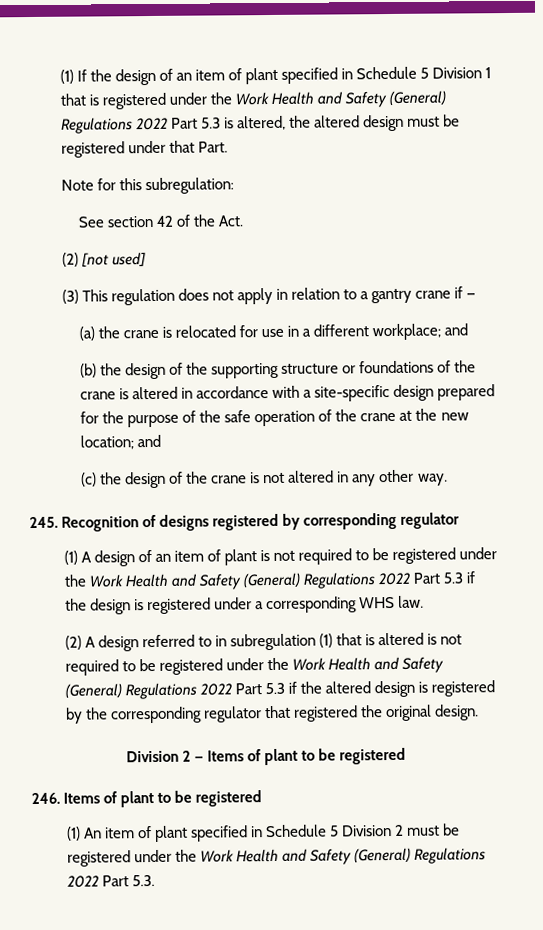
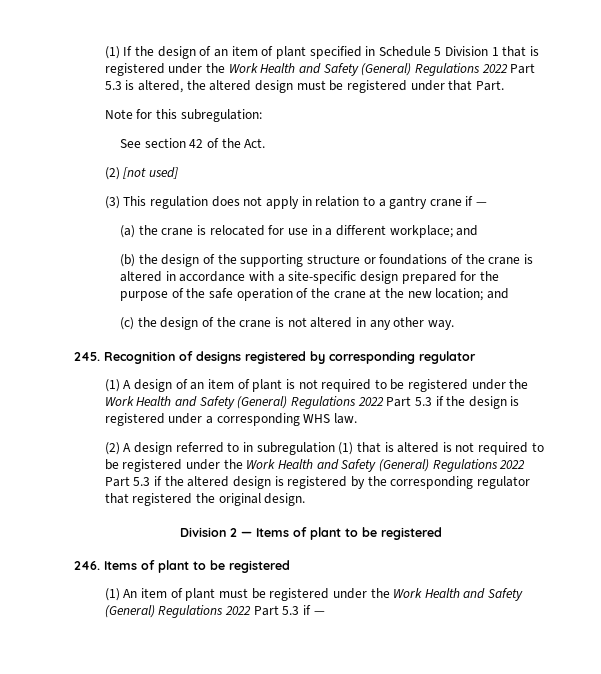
[190,824,405,842] specified in Schedule 5 Division 2 -> (216, 594) none
[131,874,155,887] 5.3. -> [282,605,325,615] 5.3 if —

